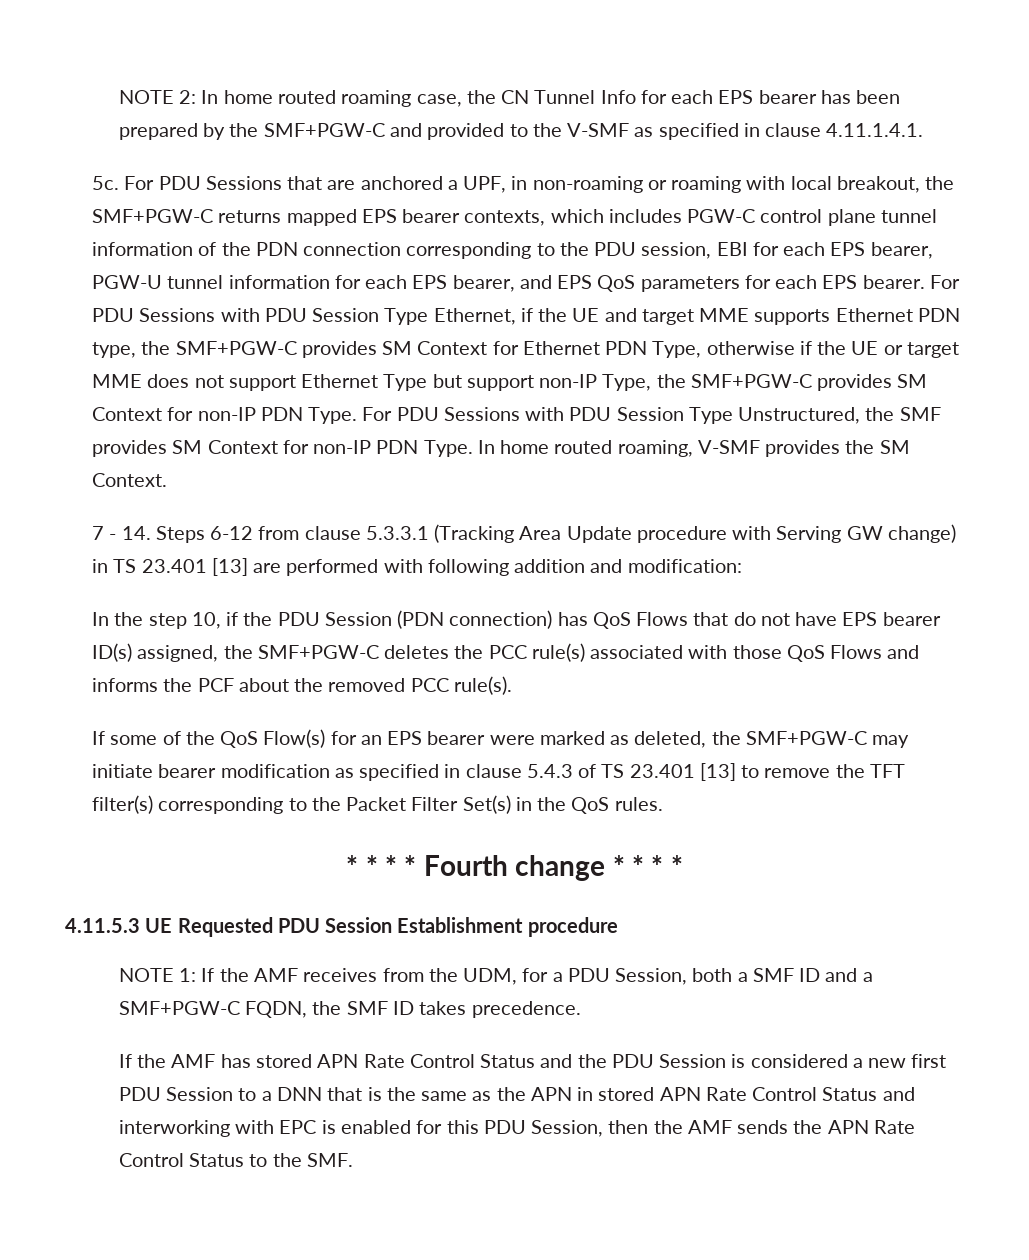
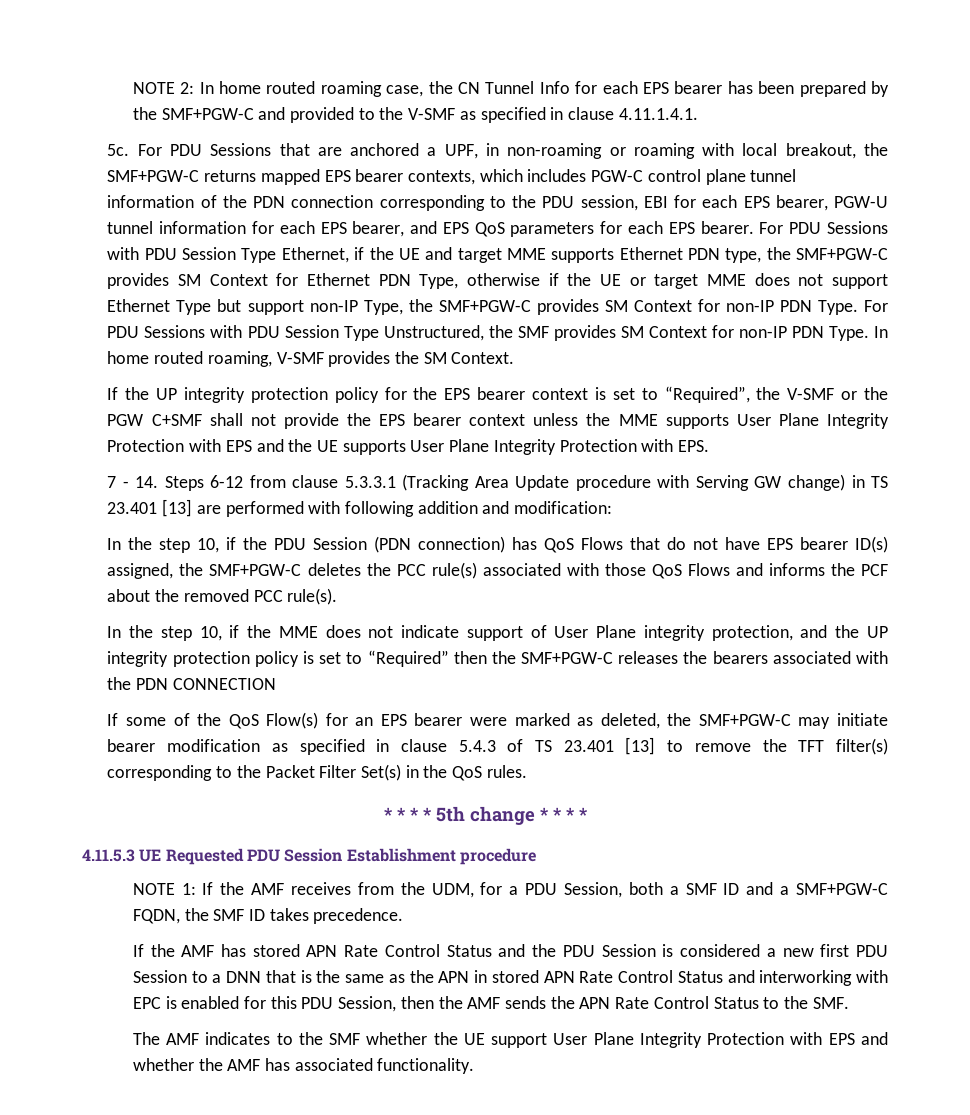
(167, 480) none -> [107,386,889,403] [107,413,889,429] [107,439,710,455] // If the UP integrity protection policy for the EPS bearer context is set to “Required”, the V-SMF or the PGW C+SMF shall not provide the EPS bearer context unless the MME supports User Plane Integrity Protection with EPS and the UE supports User Plane Integrity Protection with EPS.
(512, 685) none -> [107,625,888,641] [107,650,889,667] [107,677,276,690] // In the step 10, if the MME does not indicate support of User Plane integrity protection, and the UP integrity protection policy is set to “Required” then the SMF+PGW-C releases the bearers associated with the PDN CONNECTION
[423,855,508,876] Fourth -> [435,806,465,822] 5th
(353, 1160) none -> [132,1032,888,1048] [132,1058,475,1074] // The AMF indicates to the SMF whether the UE support User Plane Integrity Protection with EPS and whether the AMF has associated functionality.

